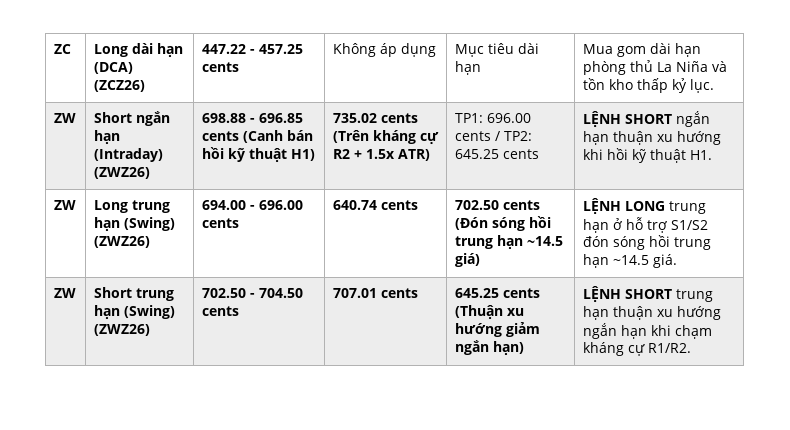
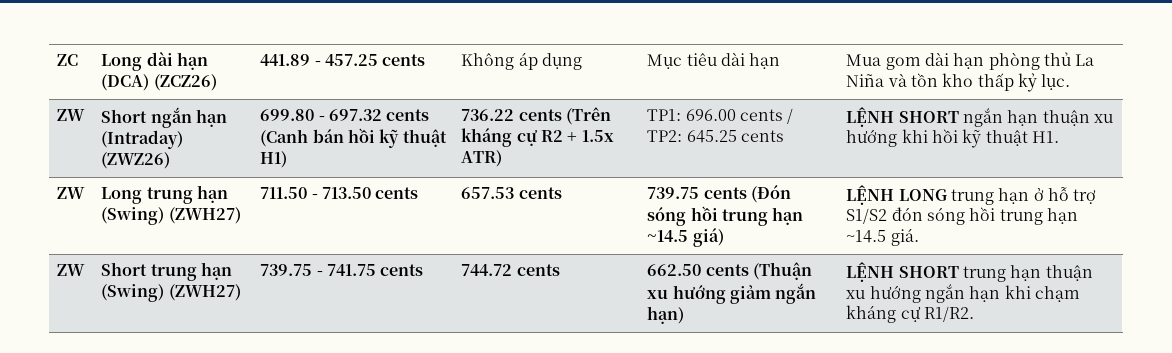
[201,44,246,54] 447.22 -> [260,54,311,66] 441.89
[201,113,303,123] 698.88 - 696.85 -> [260,109,382,121] 699.80 - 697.32
[332,113,377,123] 735.02 -> [461,109,515,121] 736.22
[93,236,150,248] [201,200,303,210] [201,218,239,228] [332,200,418,210] [454,200,499,210] (ZWZ26) | 694.00 - 696.00 cents | 640.74 cents | 702.50 -> [168,207,241,224] [260,187,419,199] [461,187,562,199] [647,187,700,199] (ZWH27) | 711.50 - 713.50 cents | 657.53 cents | 739.75
[93,324,150,336] [201,288,303,298] [201,306,239,316] [332,288,418,298] [454,288,499,298] (ZWZ26) | 702.50 - 704.50 cents | 707.01 cents | 645.25 -> [168,284,241,301] [260,264,424,276] [461,264,560,276] [647,264,702,276] (ZWH27) | 739.75 - 741.75 cents | 744.72 cents | 662.50

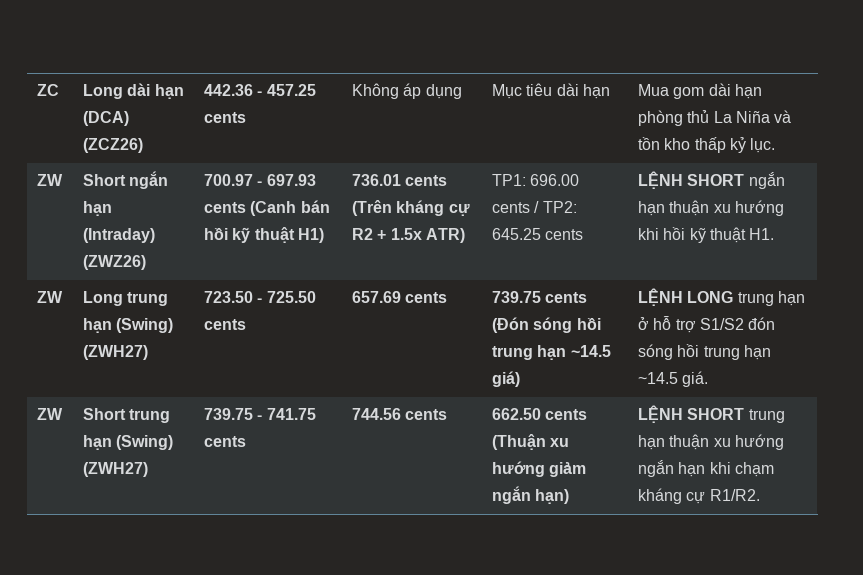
[260,54,311,66] 441.89 -> [204,84,254,96] 442.36
[260,109,382,121] 699.80 - 697.32 -> [204,174,316,186] 700.97 - 697.93
[461,109,515,121] 736.22 -> [352,174,402,186] 736.01
[260,187,419,199] [461,187,515,199] 711.50 - 713.50 cents | 657.53 -> [204,291,316,303] [204,319,247,330] [352,291,402,303] 723.50 - 725.50 cents | 657.69
[461,264,513,276] 744.72 -> [352,408,402,420] 744.56

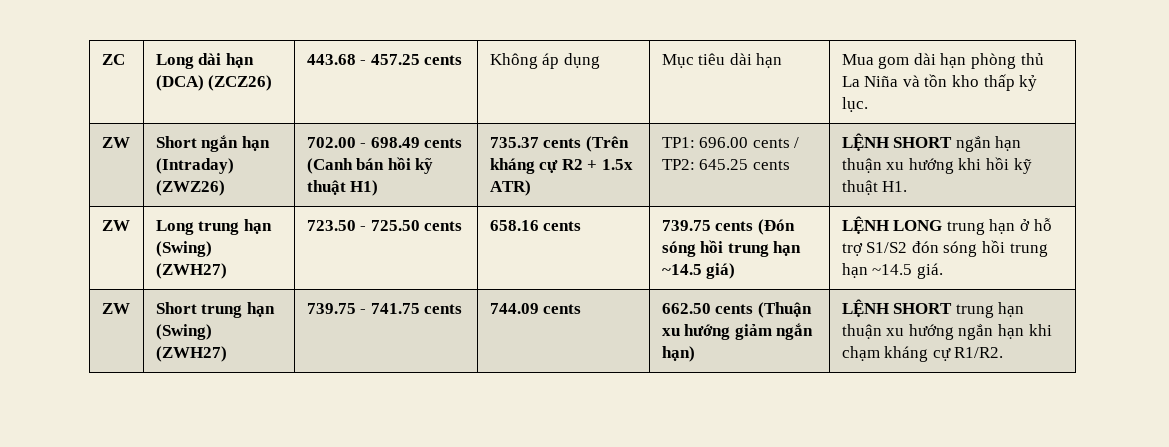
[204,84,254,96] 442.36 -> [306,54,356,65] 443.68
[204,174,316,186] 700.97 - 697.93 -> [306,137,420,148] 702.00 - 698.49
[352,174,402,186] 736.01 -> [489,137,539,148] 735.37
[352,291,402,303] 657.69 -> [489,220,539,231] 658.16
[352,408,402,420] 744.56 -> [489,303,539,314] 744.09

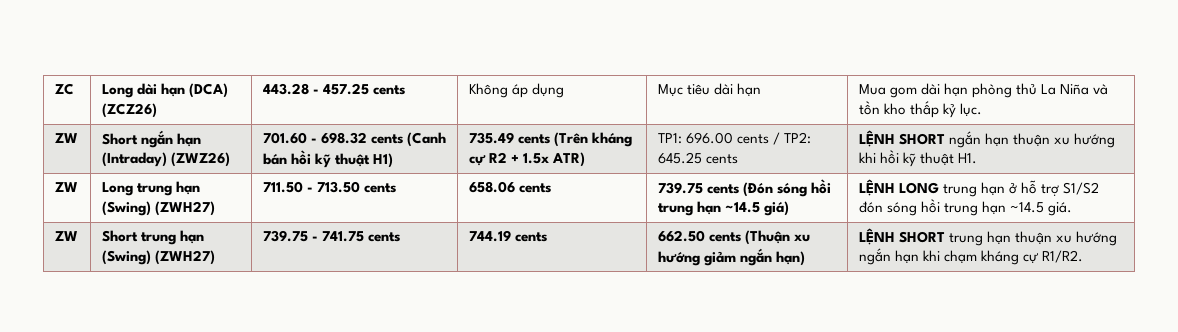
[306,54,356,65] 443.68 -> [262,83,309,95] 443.28
[306,137,420,148] 702.00 - 698.49 -> [262,132,367,144] 701.60 - 698.32
[489,137,539,148] 735.37 -> [468,132,514,144] 735.49
[306,220,463,231] [489,220,539,231] 723.50 - 725.50 cents | 658.16 -> [262,181,396,193] [468,181,515,193] 711.50 - 713.50 cents | 658.06
[489,303,539,314] 744.09 -> [468,230,511,242] 744.19

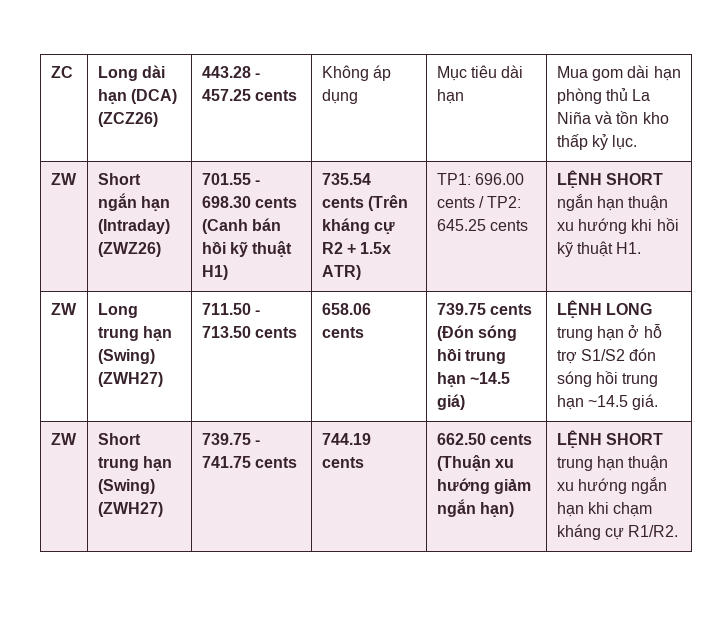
[262,132,367,144] 701.60 - 698.32 -> [201,173,260,185] [201,196,251,208] 701.55 - 698.30
[468,132,514,144] 735.49 -> [321,173,371,185] 735.54

